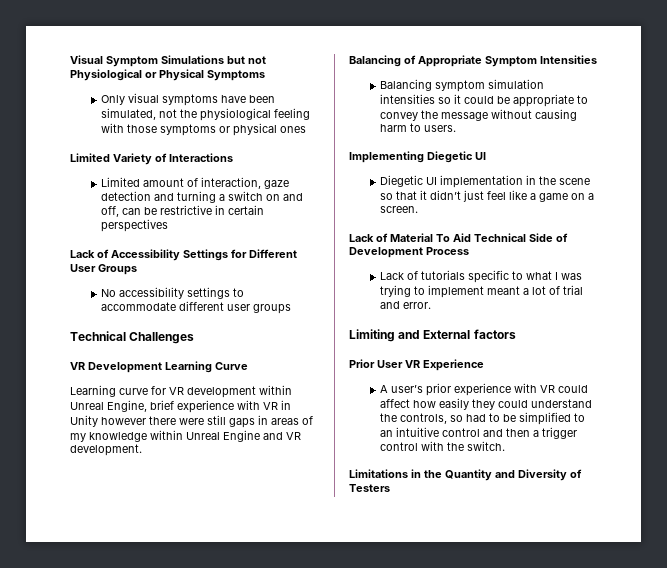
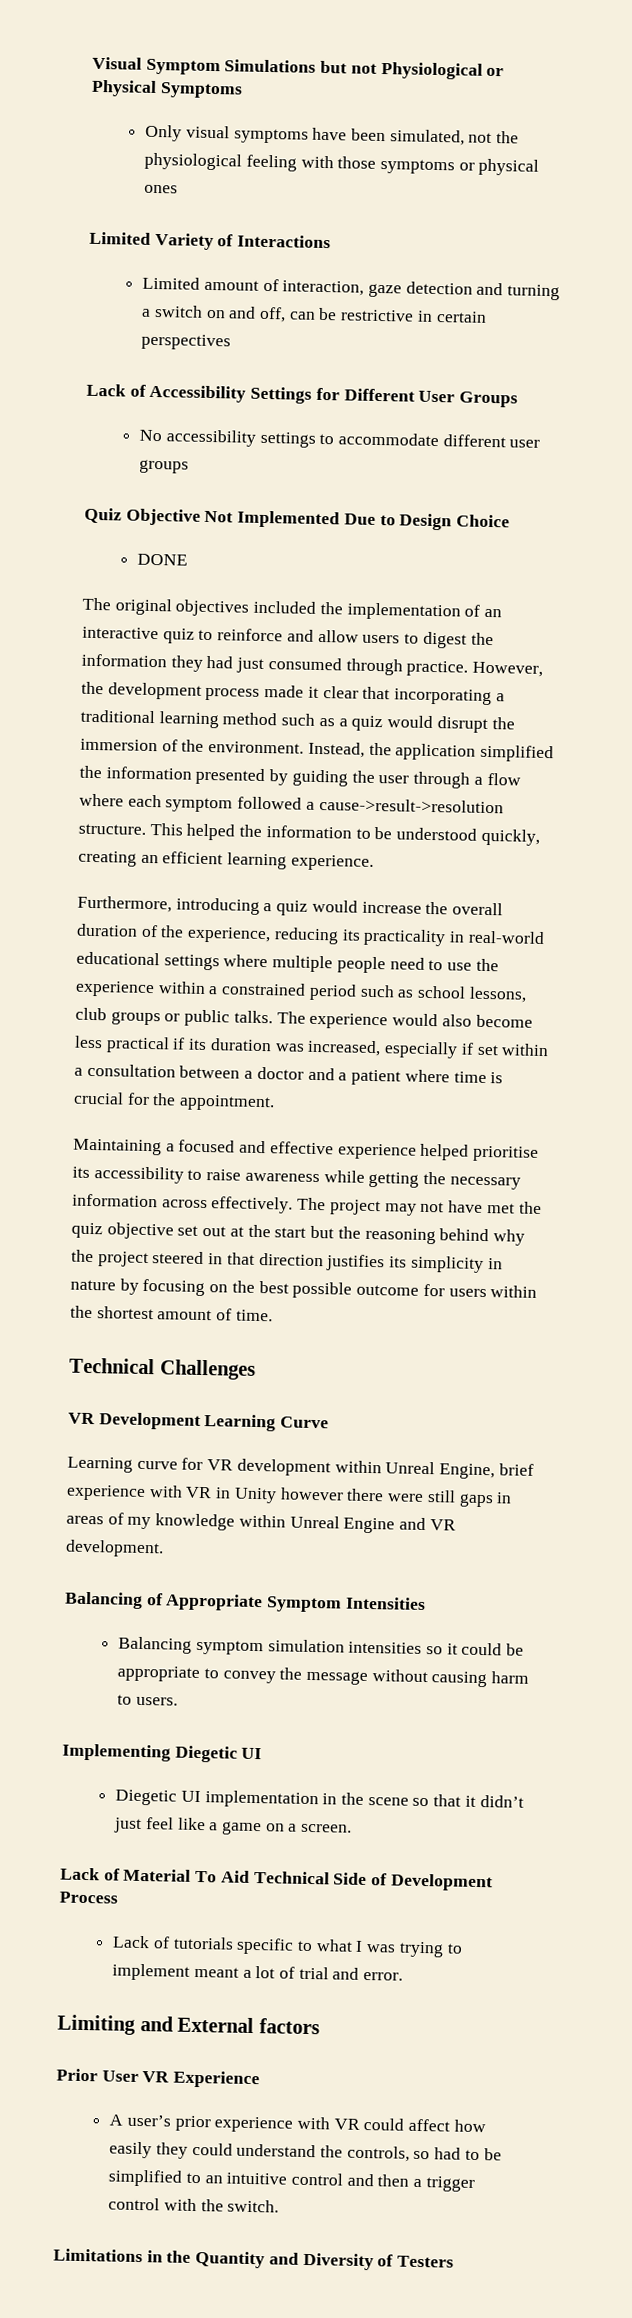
(291, 309) none -> [84,507,511,531] [137,553,189,566] [82,597,503,621] [82,626,494,649] [81,653,544,677] [81,681,505,706] [80,709,515,733] [80,738,555,763] [79,765,521,789] [79,793,504,814] [78,822,540,846] [78,850,374,871] [77,895,504,916] [76,923,545,947] [76,951,499,974] [75,980,527,1003] [75,1007,533,1030] [74,1035,550,1059] [74,1063,504,1086] [73,1091,276,1112] [73,1138,540,1162] [72,1166,521,1190] [72,1193,542,1216] [71,1222,525,1246] [71,1249,503,1273] [70,1278,538,1299] [70,1305,273,1322] // Quiz Objective Not Implemented Due to Design Choice // DONE // The original objectives included the implementation of an interactive quiz to reinforce and allow users to digest the information they had just consumed through practice. However, the development process made it clear that incorporating a traditional learning method such as a quiz would disrupt the immersion of the environment. Instead, the application simplified the information presented by guiding the user through a flow where each symptom followed a cause->result->resolution structure. This helped the information to be understood quickly, creating an efficient learning experience. // Furthermore, introducing a quiz would increase the overall duration of the experience, reducing its practicality in real-world educational settings where multiple people need to use the experience within a constrained period such as school lessons, club groups or public talks. The experience would also become less practical if its duration was increased, especially if set within a consultation between a doctor and a patient where time is crucial for the appointment. // Maintaining a focused and effective experience helped prioritise its accessibility to raise awareness while getting the necessary information across effectively. The project may not have met the quiz objective set out at the start but the reasoning behind why the project steered in that direction justifies its simplicity in nature by focusing on the best possible outcome for users within the shortest amount of time.

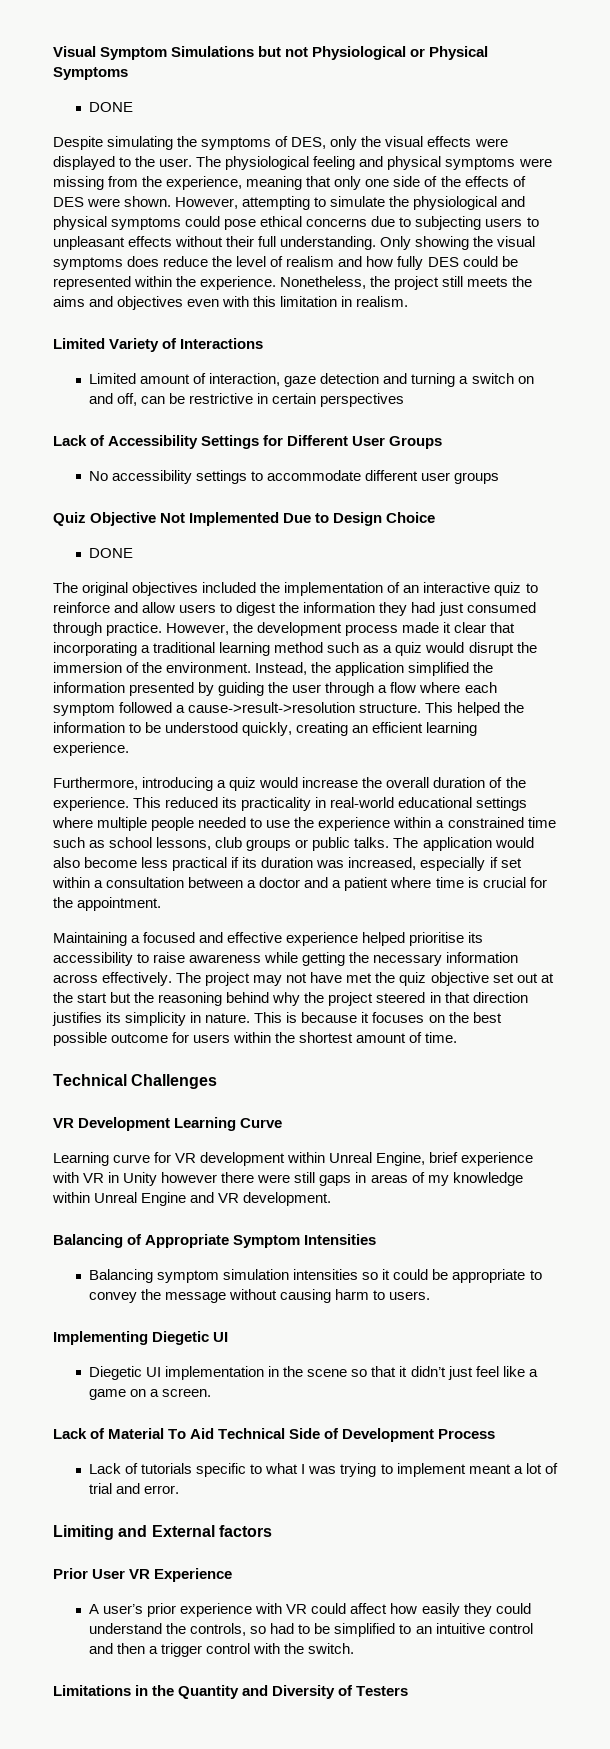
[145,124,520,146] [144,152,540,176] [144,184,179,194] Only visual symptoms have been simulated, not the physiological feeling with those symptoms or physical ones -> [89,102,134,112] [53,136,508,150] [53,156,552,170] [53,176,526,190] [53,196,526,210] [53,216,539,230] [53,236,536,250] [53,256,518,270] [53,276,533,290] [53,296,409,310] DONE // Despite simulating the symptoms of DES, only the visual effects were displayed to the user. The physiological feeling and physical symptoms were missing from the experience, meaning that only one side of the effects of DES were shown. However, attempting to simulate the physiological and physical symptoms could pose ethical concerns due to subjecting users to unpleasant effects without their full understanding. Only showing the visual symptoms does reduce the level of realism and how fully DES could be represented within the experience. Nonetheless, the project still meets the aims and objectives even with this limitation in realism.
[187,926,339,945] experience, reducing -> [53,797,219,811] experience. This reduced
[389,957,425,970] need -> [198,817,247,828] needed
[308,983,357,1001] period -> [527,817,556,828] time
[309,1012,389,1030] experience -> [422,837,492,851] application
[70,1278,206,1297] nature by focusing -> [205,1012,425,1023] nature. This is because it focuses

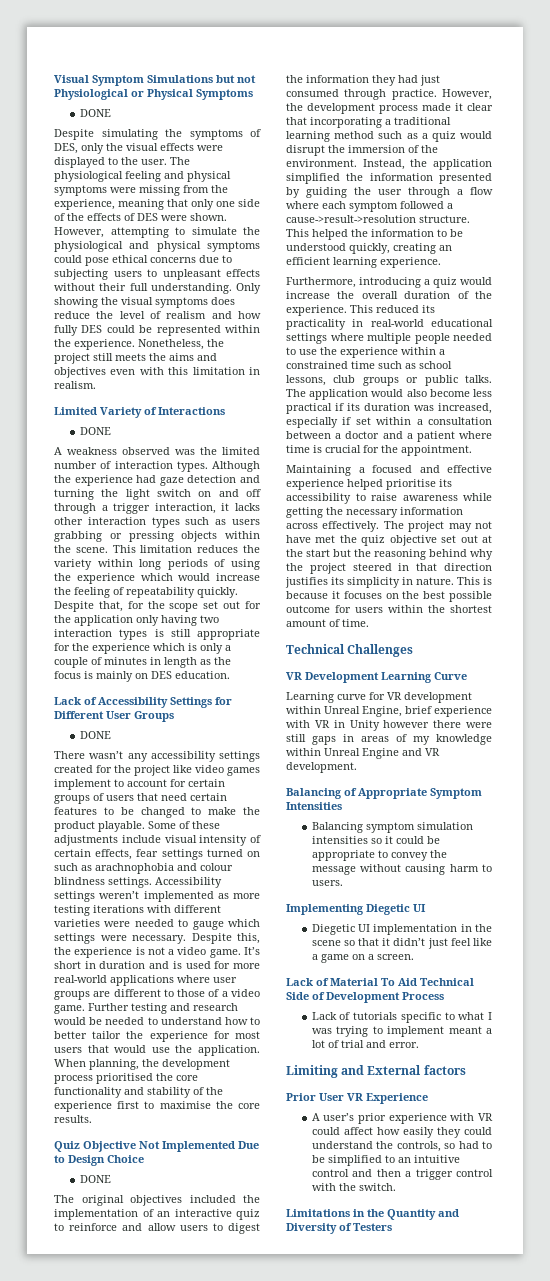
[89,373,281,386] Limited amount of interaction, -> [79,427,111,435] [54,447,260,455] [54,461,260,472] [54,475,157,486] DONE // A weakness observed was the limited number of interaction types. Although the experience had
[459,376,469,384] a -> [101,489,150,500] the light
[117,393,405,407] off, can be restrictive in certain perspectives -> [246,489,261,497] [54,503,260,514] [54,517,260,528] [54,531,260,542] [54,545,260,553] [54,559,260,570] [54,573,260,584] [54,587,238,598] [54,601,261,612] [54,615,219,626] [54,629,260,640] [54,643,231,654] [54,657,231,668] [54,671,230,682] off through a trigger interaction, it lacks other interaction types such as users grabbing or pressing objects within the scene. This limitation reduces the variety within long periods of using the experience which would increase the feeling of repeatability quickly. Despite that, for the scope set out for the application only having two interaction types is still appropriate for the experience which is only a couple of minutes in length as the focus is mainly on DES education.
[89,470,500,484] No accessibility settings to accommodate different user groups -> [79,731,111,739] [54,751,260,762] [54,765,260,776] [54,779,225,790] [54,793,227,804] [54,807,260,818] [54,821,220,832] [54,835,261,846] [54,849,260,860] [54,863,233,874] [54,877,222,888] [54,891,260,902] [54,905,221,916] [54,919,260,930] [54,933,260,944] [54,947,260,958] [54,961,260,969] [54,975,237,986] [54,989,260,1000] [54,1003,238,1014] [54,1017,260,1025] [54,1031,260,1042] [54,1045,260,1056] [54,1059,230,1070] [54,1073,198,1084] [54,1087,223,1098] [54,1101,260,1112] [54,1115,92,1123] DONE // There wasn’t any accessibility settings created for the project like video games implement to account for certain groups of users that need certain features to be changed to make the product playable. Some of these adjustments include visual intensity of certain effects, fear settings turned on such as arachnophobia and colour blindness settings. Accessibility settings weren’t implemented as more testing iterations with different varieties were needed to gauge which settings were necessary. Despite this, the experience is not a video game. It’s short in duration and is used for more real-world applications where user groups are different to those of a video game. Further testing and research would be needed to understand how to better tailor the experience for most users that would use the application. When planning, the development process prioritised the core functionality and stability of the experience first to maximise the core results.

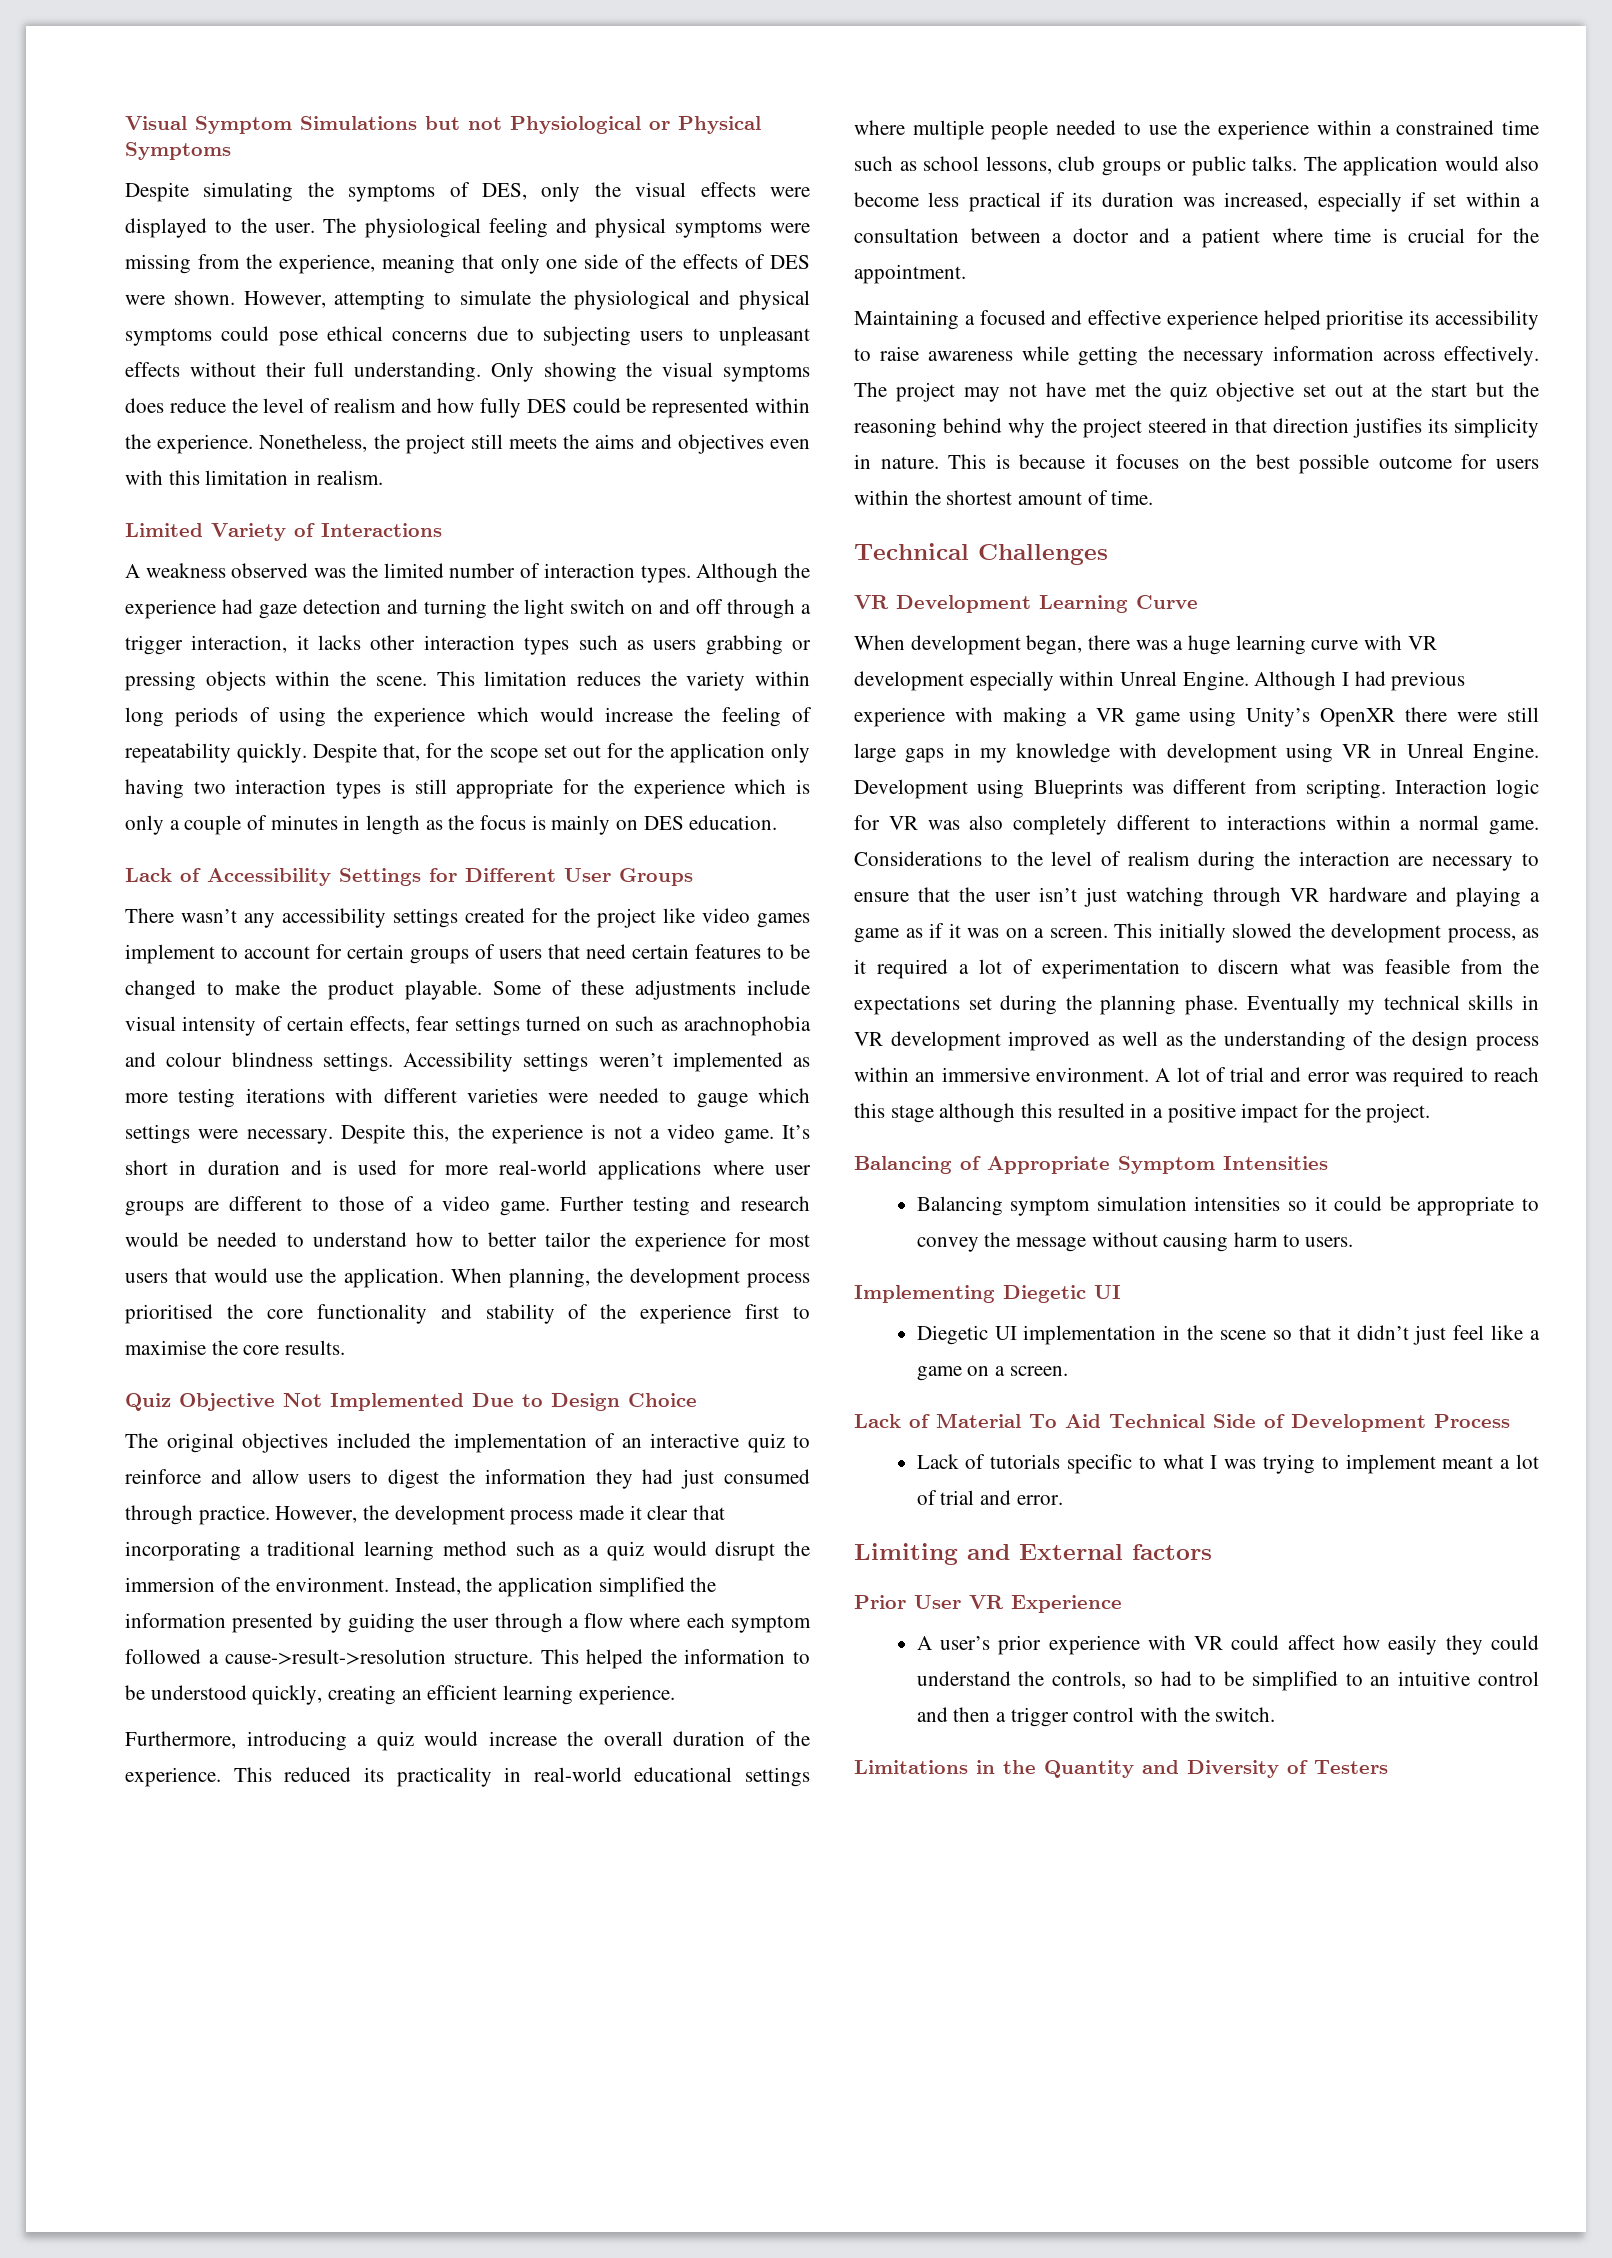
[79,109,111,117] // DONE -> (231, 151) none
[79,427,111,435] // DONE -> (442, 530) none
[79,731,111,739] // DONE -> (693, 877) none
[79,1175,111,1183] // DONE -> (697, 1400) none
[286,692,472,703] [286,706,492,717] [286,720,430,731] Learning curve for VR development within Unreal Engine, brief experience with VR in Unity however -> [854,635,1437,655] [854,671,1466,691] [854,707,1396,727] When development began, there was a huge learning curve with VR development especially within Unreal Engine. Although I had previous experience with making a VR game using Unity’s OpenXR
(306, 738) none -> [854,743,896,763] large
[361,734,492,745] [286,748,440,759] [286,762,357,773] areas of my knowledge within Unreal Engine and VR development. -> [979,743,1539,763] [854,779,1539,799] [854,815,1539,835] [854,851,1539,871] [854,887,1540,907] [854,923,1539,943] [854,959,1539,979] [854,995,1539,1015] [854,1031,1539,1051] [854,1067,1539,1087] [854,1103,1431,1123] my knowledge with development using VR in Unreal Engine. Development using Blueprints was different from scripting. Interaction logic for VR was also completely different to interactions within a normal game. Considerations to the level of realism during the interaction are necessary to ensure that the user isn’t just watching through VR hardware and playing a game as if it was on a screen. This initially slowed the development process, as it required a lot of experimentation to discern what was feasible from the expectations set during the planning phase. Eventually my technical skills in VR development improved as well as the understanding of the design process within an immersive environment. A lot of trial and error was required to reach this stage although this resulted in a positive impact for the project.

